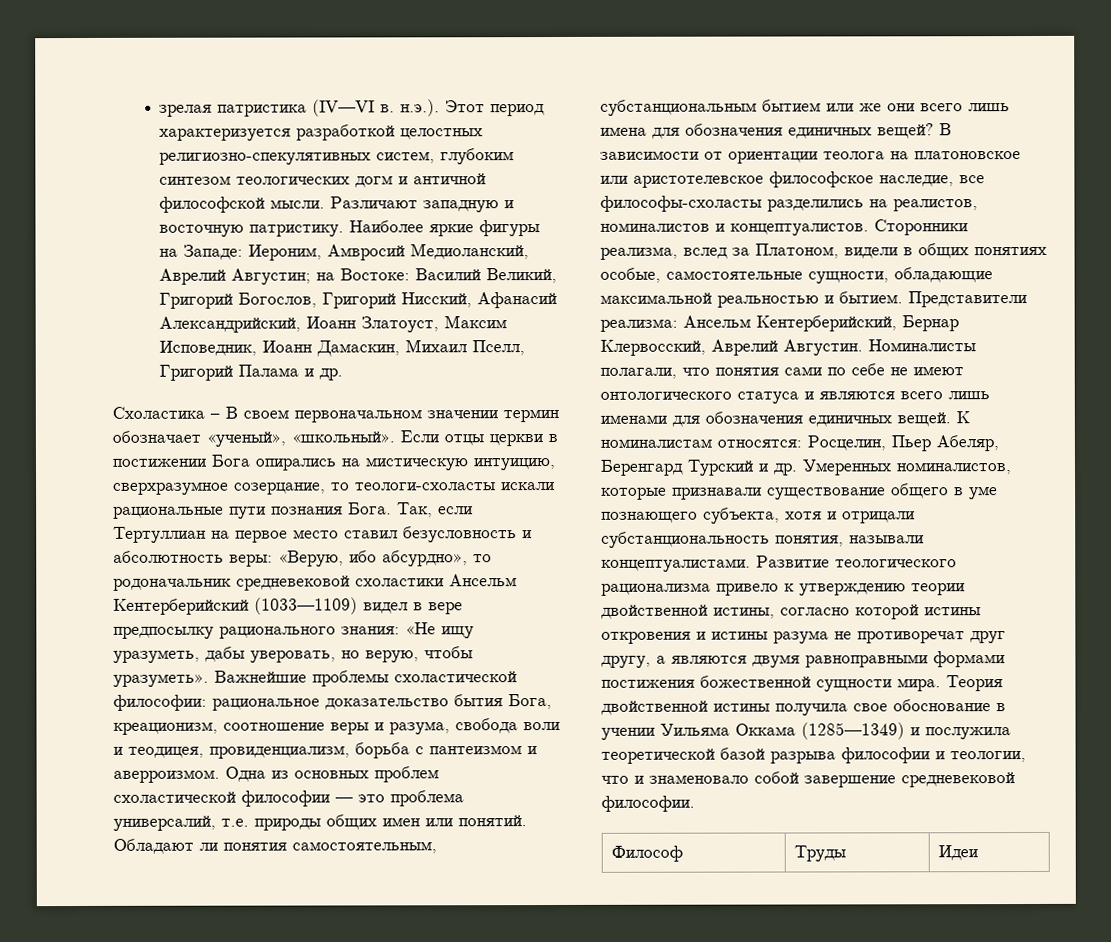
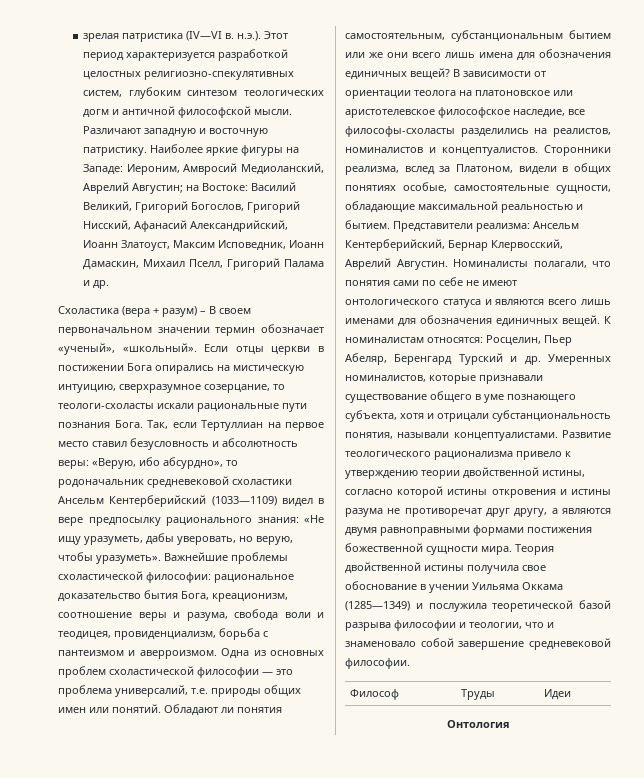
(205, 412) none -> [122,306,197,317] (вера + разум)
(979, 853) none -> [446,720,510,728] // Онтология

